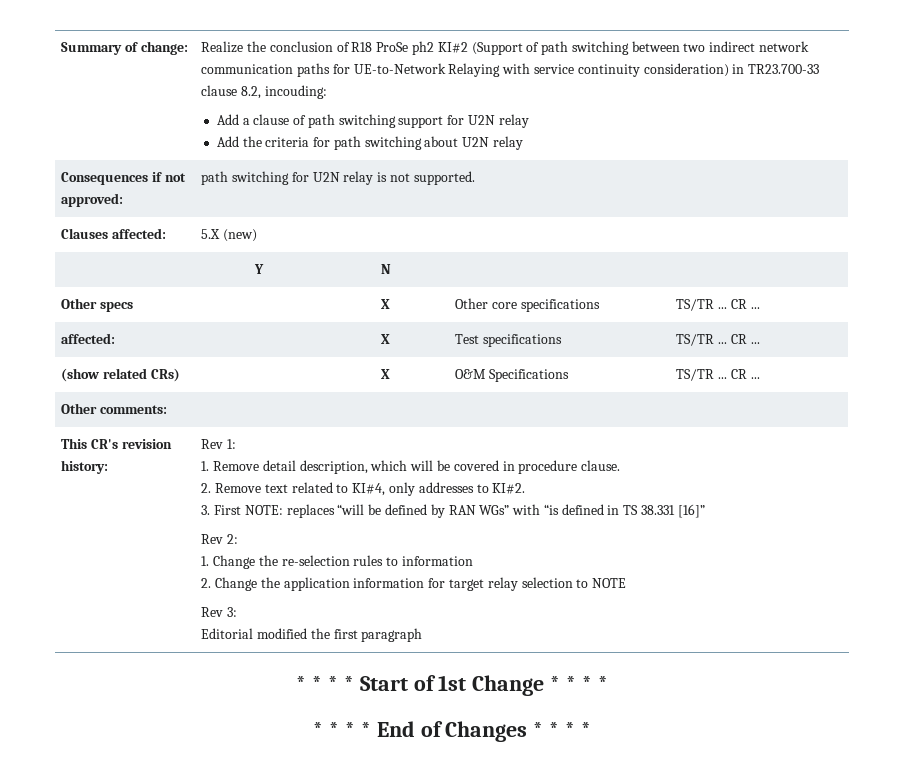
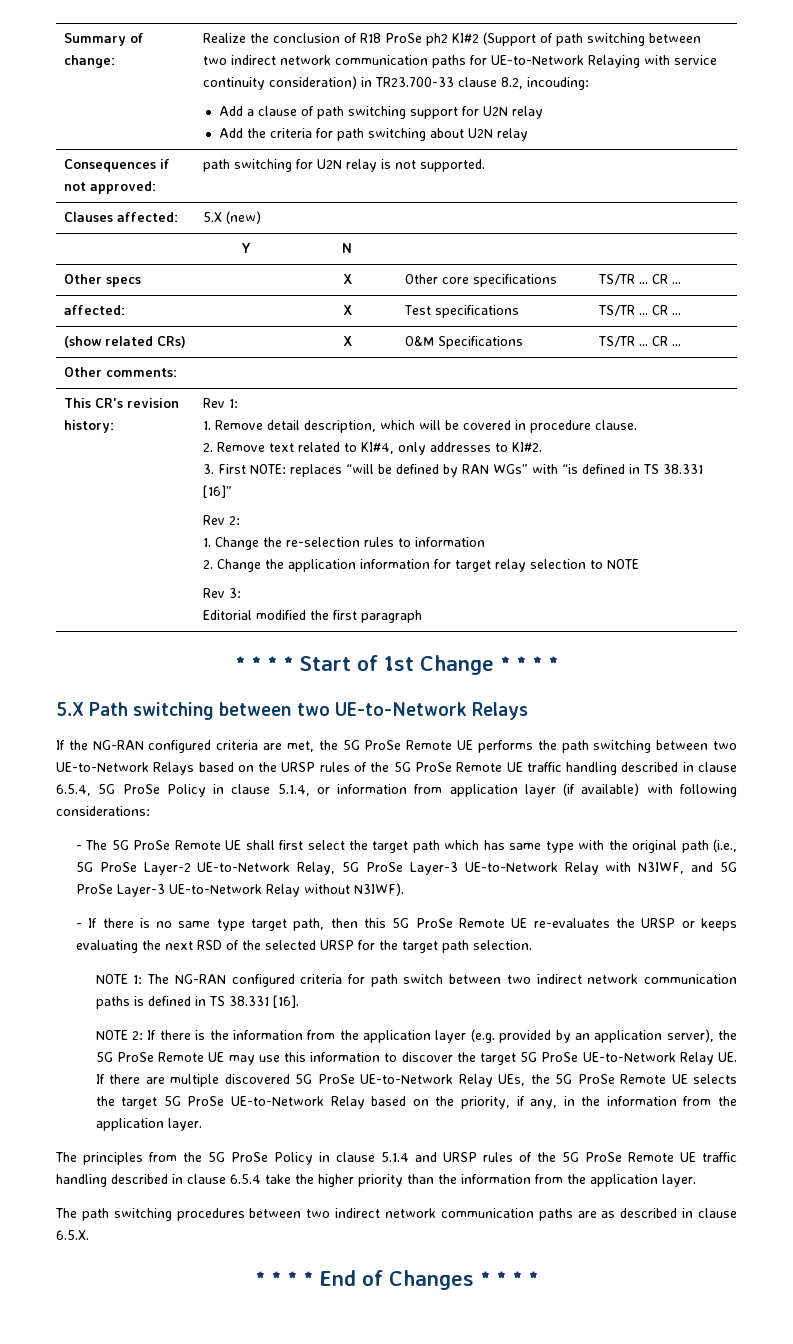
(609, 683) none -> [56,702,528,720] [56,740,738,753] [56,762,737,775] [56,783,737,797] [56,806,150,816] [75,839,737,853] [75,862,738,875] [75,883,404,897] [75,918,738,931] [75,940,532,953] [95,974,737,987] [95,995,299,1009] [95,1029,737,1043] [95,1052,737,1065] [95,1074,738,1087] [95,1096,737,1109] [95,1118,202,1131] [55,1152,737,1165] [56,1174,696,1187] [55,1208,738,1221] [56,1230,89,1240] // 5.X Path switching between two UE-to-Network Relays // If the NG-RAN configured criteria are met, the 5G ProSe Remote UE performs the path switching between two UE-to-Network Relays based on the URSP rules of the 5G ProSe Remote UE traffic handling described in clause 6.5.4, 5G ProSe Policy in clause 5.1.4, or information from application layer (if available) with following considerations: // - The 5G ProSe Remote UE shall first select the target path which has same type with the original path (i.e., 5G ProSe Layer-2 UE-to-Network Relay, 5G ProSe Layer-3 UE-to-Network Relay with N3IWF, and 5G ProSe Layer-3 UE-to-Network Relay without N3IWF). // - If there is no same type target path, then this 5G ProSe Remote UE re-evaluates the URSP or keeps evaluating the next RSD of the selected URSP for the target path selection. // NOTE 1: The NG-RAN configured criteria for path switch between two indirect network communication paths is defined in TS 38.331 [16]. // NOTE 2: If there is the information from the application layer (e.g. provided by an application server), the 5G ProSe Remote UE may use this information to discover the target 5G ProSe UE-to-Network Relay UE. If there are multiple discovered 5G ProSe UE-to-Network Relay UEs, the 5G ProSe Remote UE selects the target 5G ProSe UE-to-Network Relay based on the priority, if any, in the information from the application layer. // The principles from the 5G ProSe Policy in clause 5.1.4 and URSP rules of the 5G ProSe Remote UE traffic handling described in clause 6.5.4 take the higher priority than the information from the application layer. // The path switching procedures between two indirect network communication paths are as described in clause 6.5.X.

